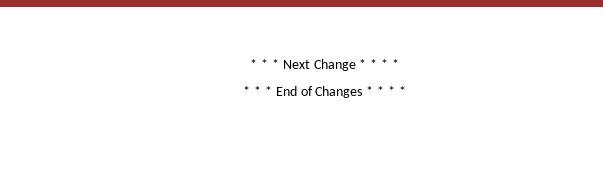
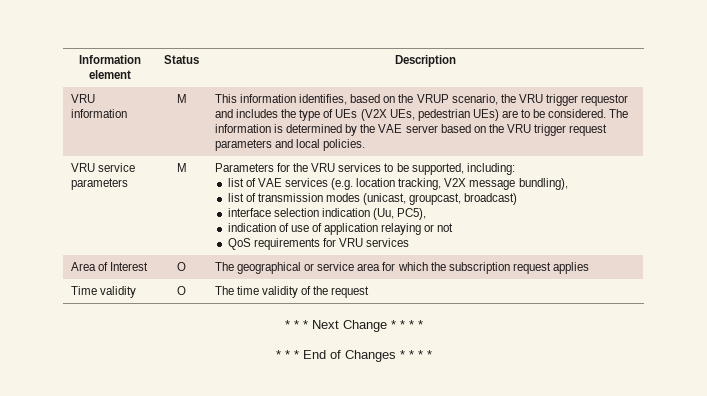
(250, 64) none -> [78,55,141,64] [88,70,131,79] [164,55,199,64] [394,55,456,67] [70,94,95,103] [70,109,127,118] [176,94,187,103] [214,94,629,106] [214,109,629,121] [214,124,608,136] [214,139,366,151] [70,163,136,172] [70,178,128,190] [176,163,187,172] [214,163,515,175] [227,178,568,190] [227,193,518,205] [227,208,427,220] [227,223,454,235] [227,238,410,250] [70,262,149,271] [177,262,186,271] [214,262,589,274] [70,286,137,298] [177,286,186,295] [214,286,370,298] Information element | Status | Description // VRU information | M | This information identifies, based on the VRUP scenario, the VRU trigger requestor and includes the type of UEs (V2X UEs, pedestrian UEs) are to be considered. The information is determined by the VAE server based on the VRU trigger request parameters and local policies. // VRU service parameters | M | Parameters for the VRU services to be supported, including: // list of VAE services (e.g. location tracking, V2X message bundling), // list of transmission modes (unicast, groupcast, broadcast) // interface selection indication (Uu, PC5), // indication of use of application relaying or not // QoS requirements for VRU services // Area of Interest | O | The geographical or service area for which the subscription request applies // Time validity | O | The time validity of the request //

